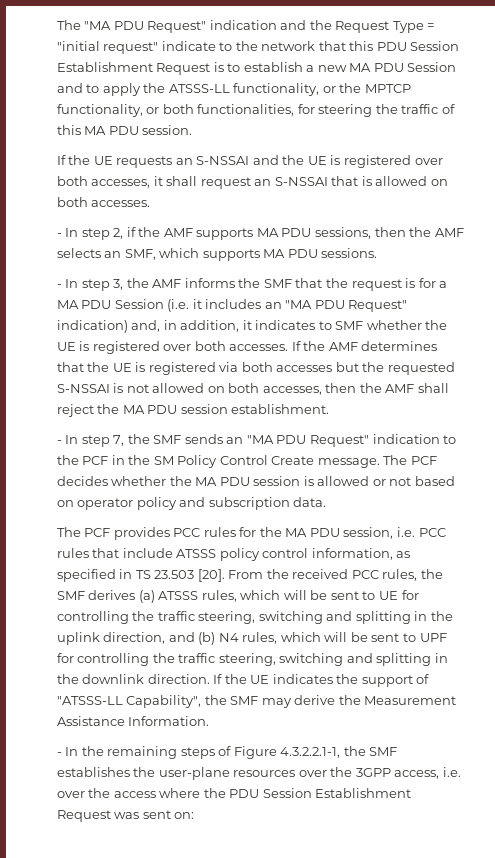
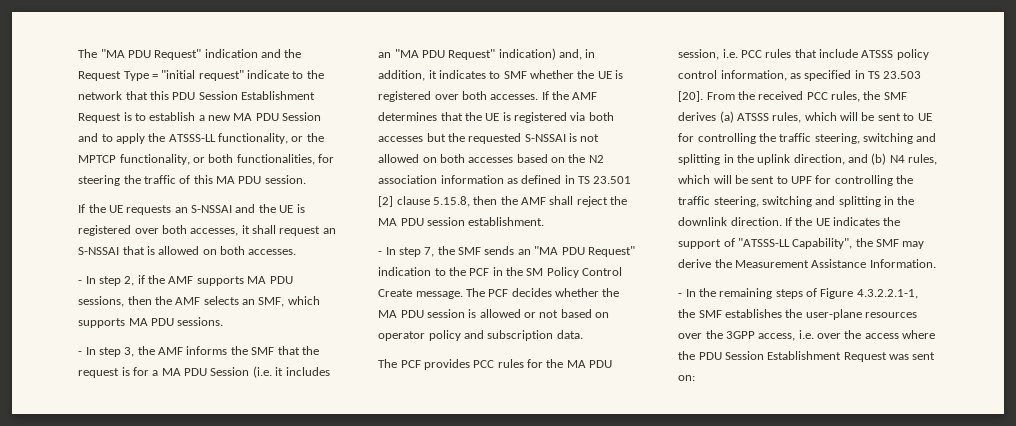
[262,386,322,395] accesses, -> [468,154,604,163] [378,175,632,184] [378,196,470,207] accesses based on the N2 association information as defined in TS 23.501 [2] clause 5.15.8,

